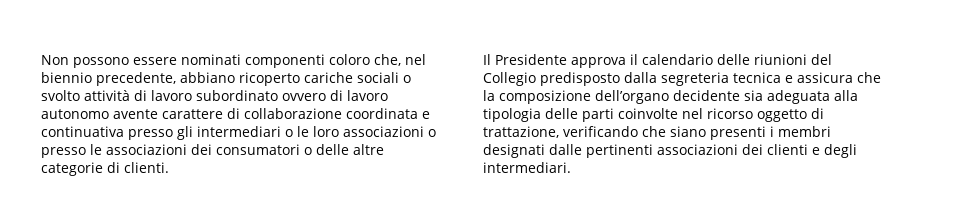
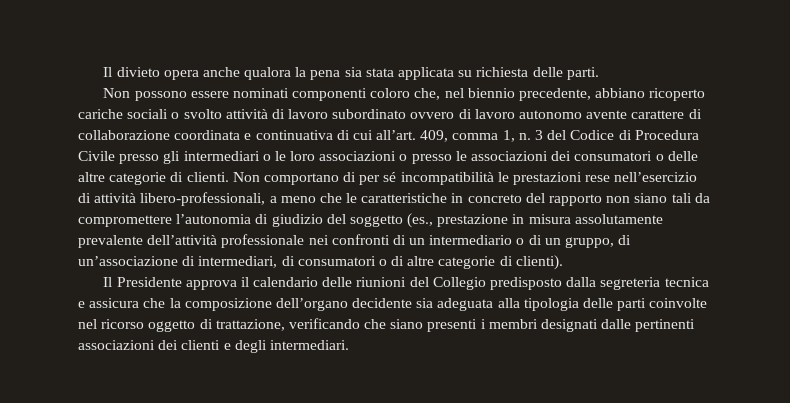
(41, 60) none -> [103,67,599,80] Il divieto opera anche qualora la pena sia stata applicata su richiesta delle parti. //
(124, 131) none -> [336,130,699,142] [78,151,115,161] di cui all’art. 409, comma 1, n. 3 del Codice di Procedura Civile
(169, 167) none -> [232,172,698,185] [78,192,710,206] [78,213,663,228] [78,234,632,248] [78,255,563,270] Non comportano di per sé incompatibilità le prestazioni rese nell’esercizio di attività libero-professionali, a meno che le caratteristiche in concreto del rapporto non siano tali da compromettere l’autonomia di giudizio del soggetto (es., prestazione in misura assolutamente prevalente dell’attività professionale nei confronti di un intermediario o di un gruppo, di un’associazione di intermediari, di consumatori o di altre categorie di clienti).

